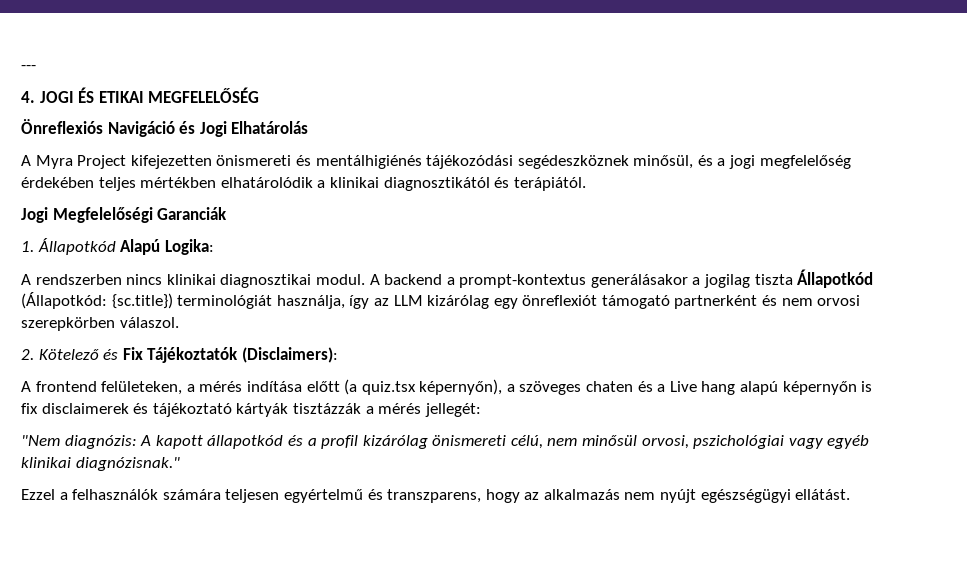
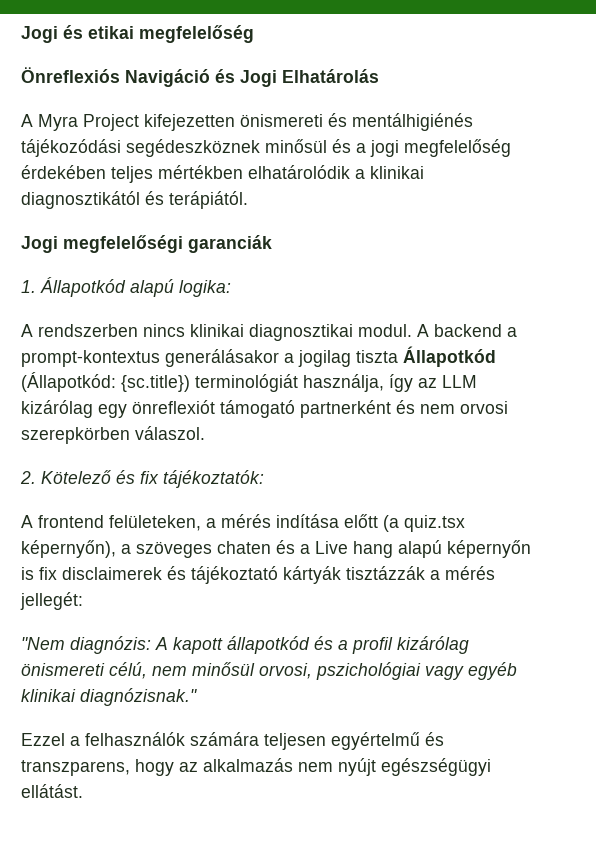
[21,65,36,70] [21,87,260,103] --- // 4. JOGI ÉS ETIKAI MEGFELELŐSÉG -> [21,25,254,43] Jogi és etikai megfelelőség
[633,155,694,169] minősül, -> [265,139,327,153] minősül
[52,207,228,223] Megfelelőségi Garanciák -> [63,235,272,253] megfelelőségi garanciák
[120,239,214,255] Alapú Logika: -> [130,279,231,297] alapú logika:
[122,347,338,363] Fix Tájékoztatók (Disclaimers): -> [140,470,264,488] fix tájékoztatók:

